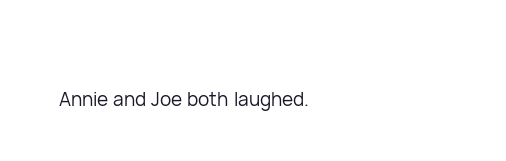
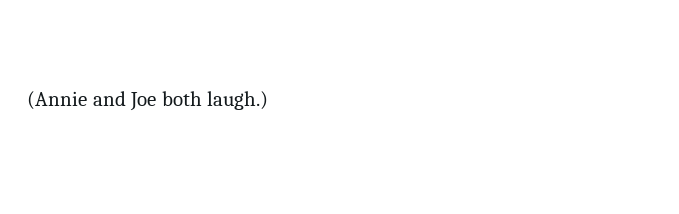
[59,92,108,106] Annie -> [27,91,87,110] (Annie
[233,92,309,111] laughed. -> [207,91,269,110] laugh.)

